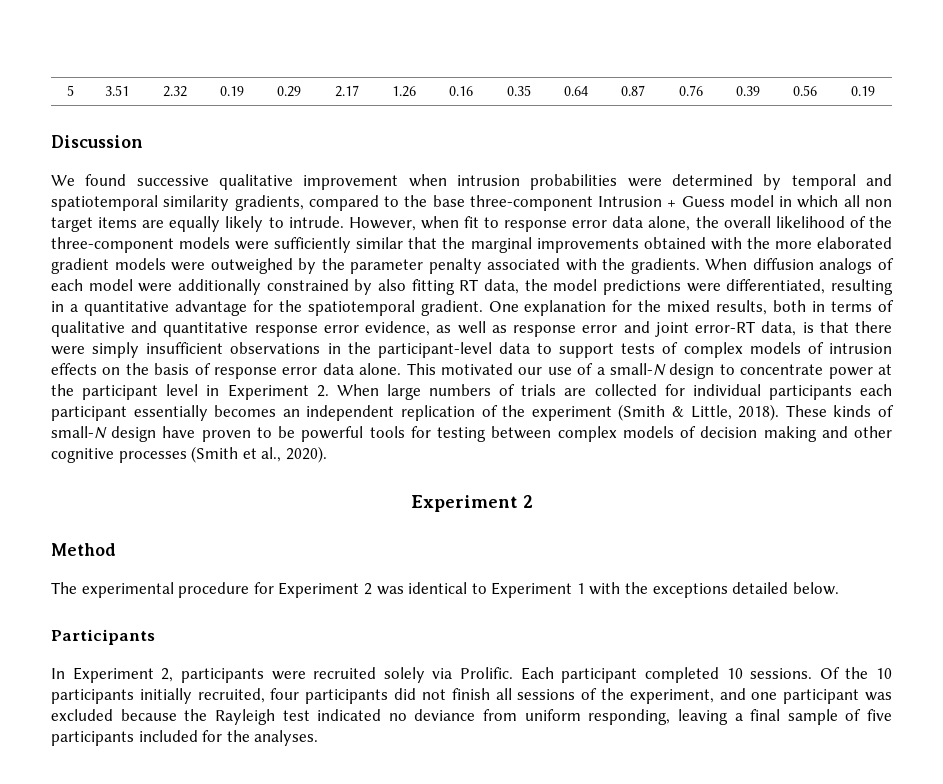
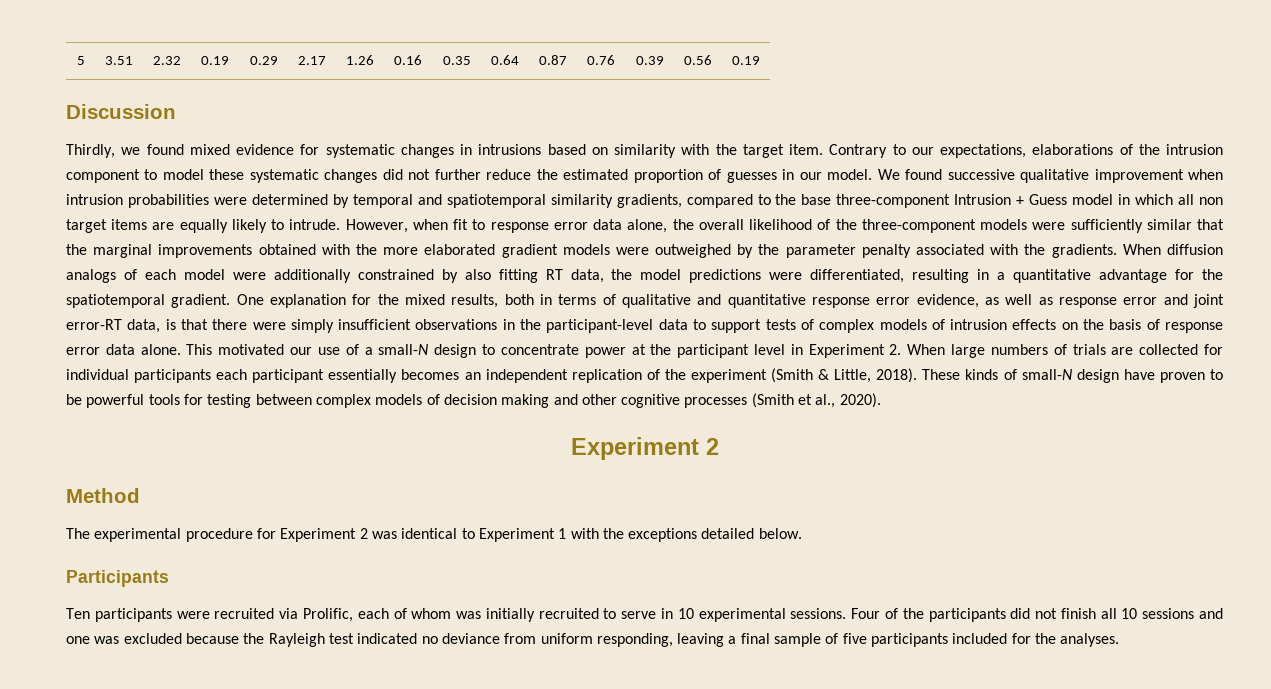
(143, 141) none -> [66,144,1223,158] [66,169,873,183] Thirdly, we found mixed evidence for systematic changes in intrusions based on similarity with the target item. Contrary to our expectations, elaborations of the intrusion component to model these systematic changes did not further reduce the estimated proportion of guesses in our model.
[51,667,892,683] [51,688,300,704] In Experiment 2, participants were recruited solely via Prolific. Each participant completed 10 sessions. Of the 10 participants initially recruited, four -> [66,608,924,622] Ten participants were recruited via Prolific, each of whom was initially recruited to serve in 10 experimental sessions. Four of the
[517,688,714,704] sessions of the experiment, -> [1121,608,1195,619] 10 sessions
[783,689,860,704] participant -> (90, 640) none

